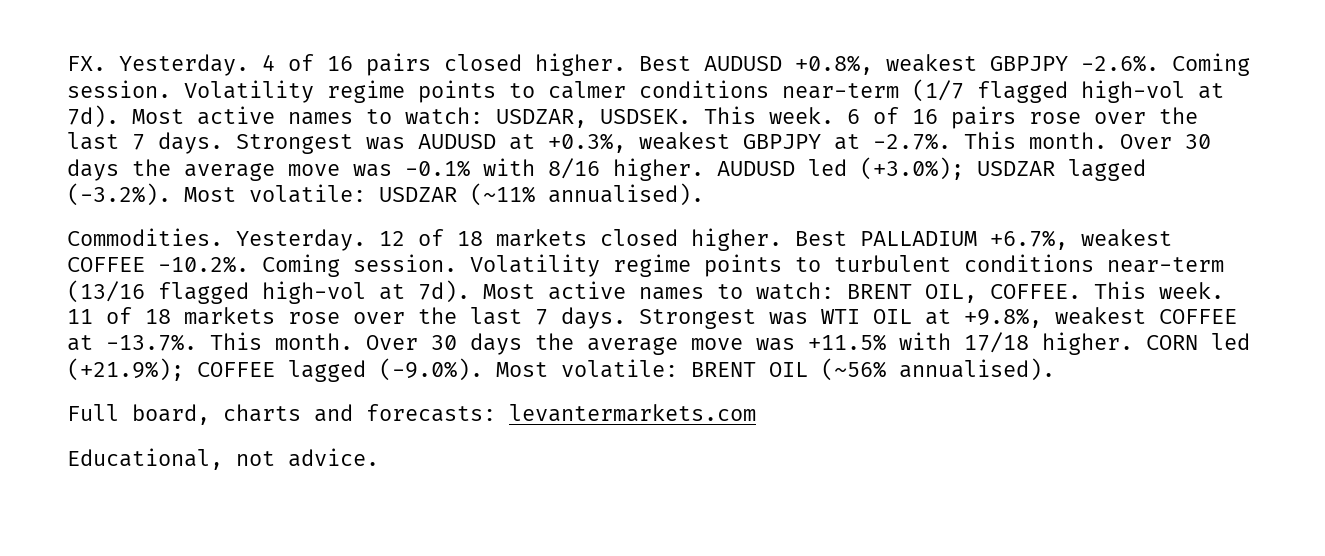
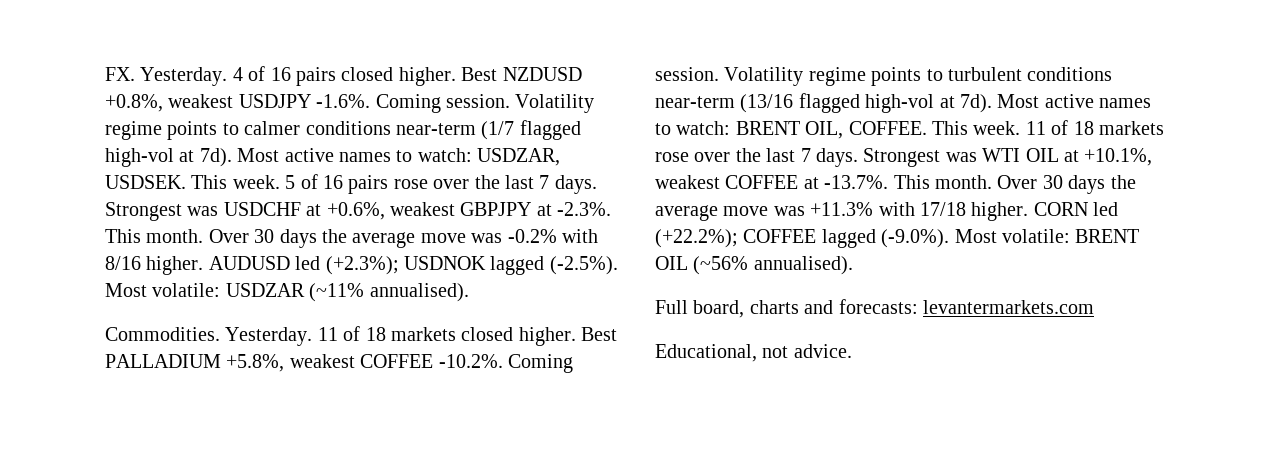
[704,56,782,71] AUDUSD -> [502,67,582,81] NZDUSD
[990,55,1159,72] GBPJPY -2.6%. -> [238,94,371,108] USDJPY -1.6%.
[847,109,860,124] 6 -> [285,175,296,189] 5
[418,133,626,153] AUDUSD at +0.3%, -> [223,202,385,220] USDCHF at +0.6%,
[873,131,1211,150] [67,159,470,181] -2.7%. This month. Over 30 days the average move was -0.1% -> [557,202,612,216] [105,229,557,248] -2.3%. This month. Over 30 days the average move was -0.2%
[860,157,1146,181] [67,183,171,206] (+3.0%); USDZAR lagged (-3.2%). -> [325,256,618,275] (+2.3%); USDNOK lagged (-2.5%).
[379,231,405,246] 12 -> [317,327,338,341] 11
[990,230,1068,250] +6.7%, -> [226,354,285,372] +5.8%,
[964,308,1042,328] +9.8%, -> [1084,148,1153,166] +10.1%,
[808,334,886,351] +11.5% -> [810,202,874,216] +11.3%
[67,358,184,381] (+21.9%); -> [655,229,738,248] (+22.2%);

